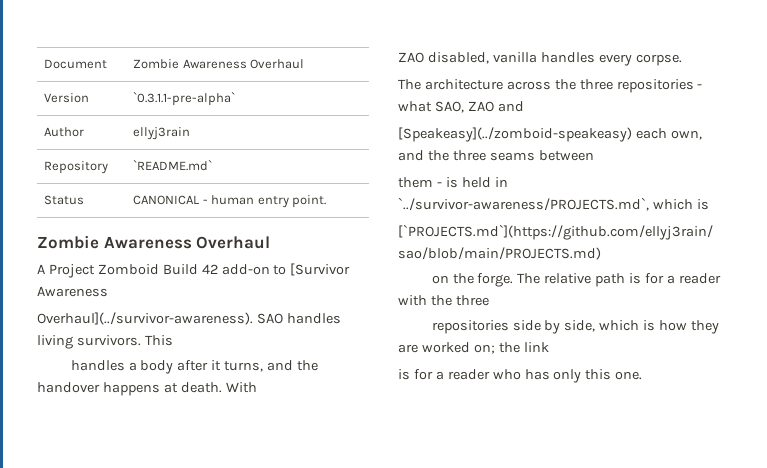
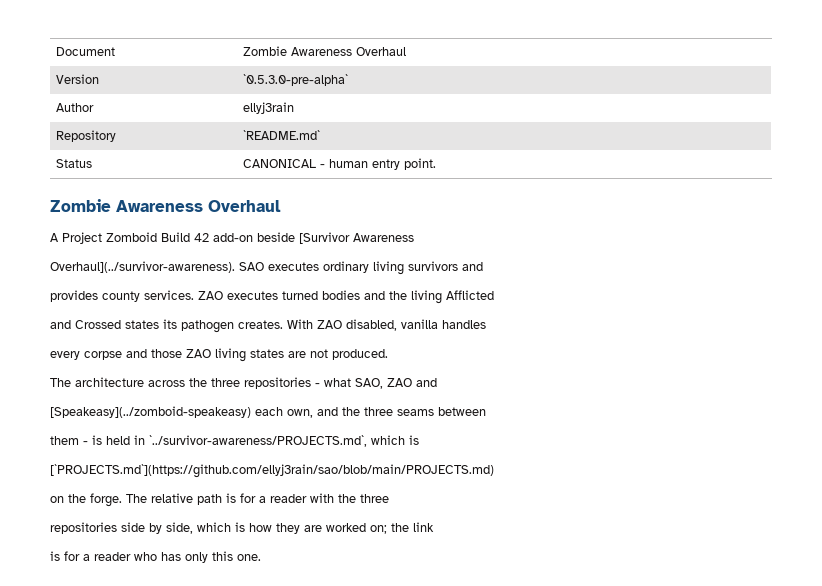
[133,92,236,106] `0.3.1.1-pre-alpha` -> [243,74,349,86] `0.5.3.0-pre-alpha`
[273,265,287,275] to -> [257,232,295,242] beside
[286,313,341,324] [37,335,173,349] [70,360,318,374] [37,382,222,396] handles living survivors. This // handles a body after it turns, and the handover happens at death. -> [268,261,483,275] [50,290,494,304] [50,319,283,333] executes ordinary living survivors and // provides county services. ZAO executes turned bodies and the living Afflicted // and Crossed states its pathogen creates.
(257, 387) // -> (313, 324) none
[598,54,682,66] every corpse. -> [50,348,388,362] // every corpse and those ZAO living states are not produced.

